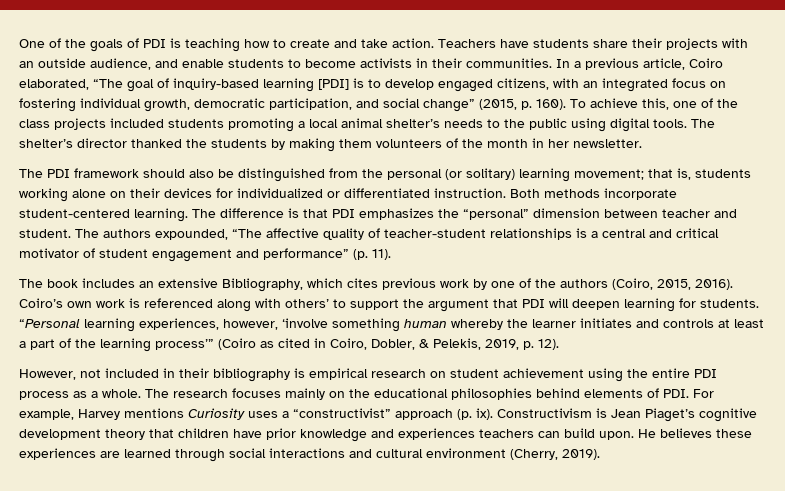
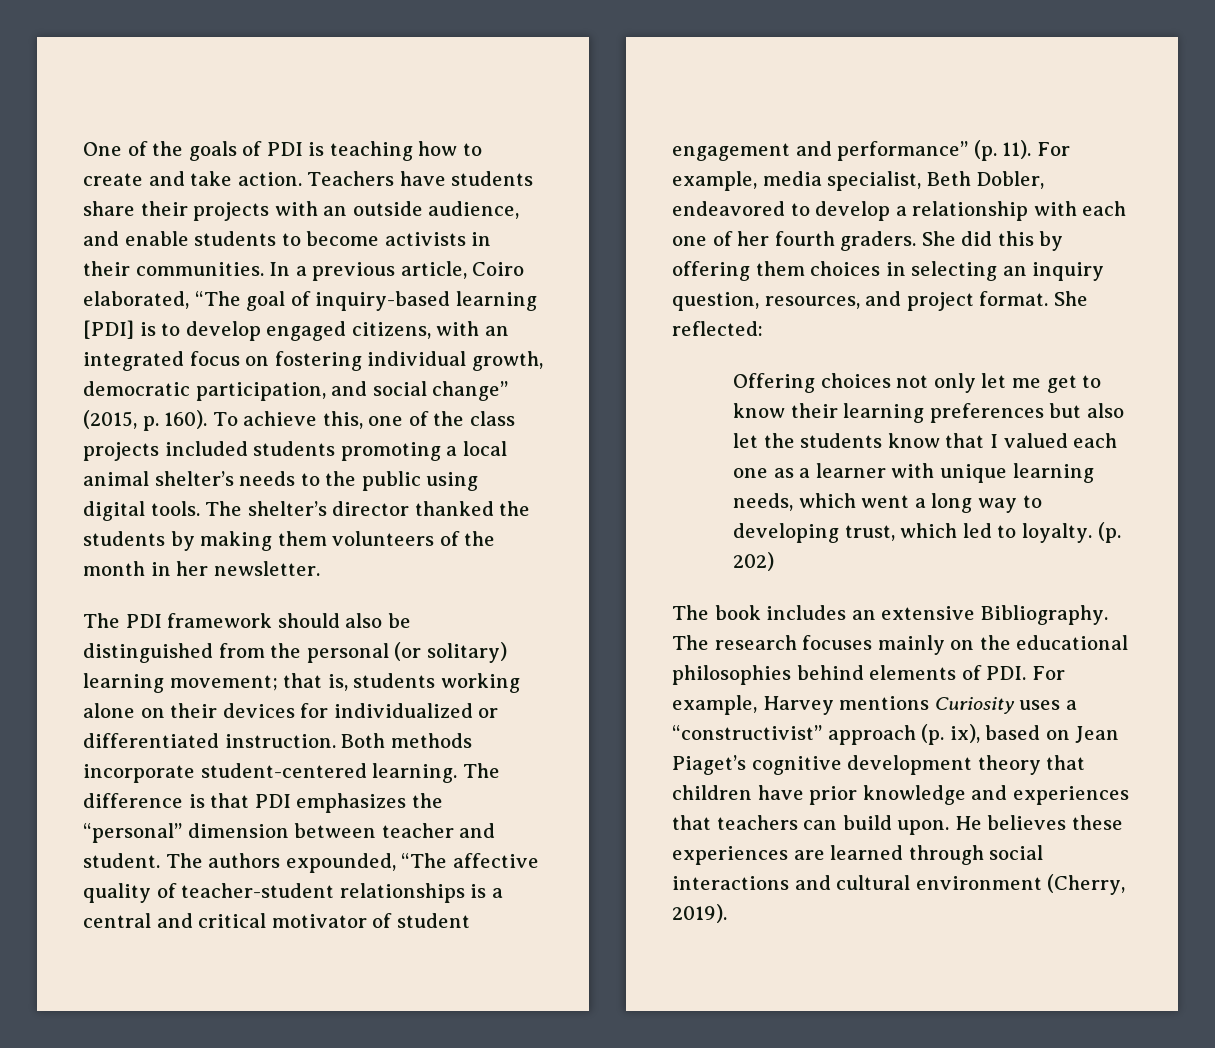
(391, 254) none -> [1036,142,1070,156] [672,171,1045,191] [672,201,1127,221] [672,231,1064,251] [672,261,1105,281] [672,291,1088,311] [672,321,763,336] [733,373,1102,393] [733,403,1125,423] [733,433,1118,448] [733,463,1094,483] [733,493,1042,513] [733,522,1121,543] [733,552,775,571] For example, media specialist, Beth Dobler, endeavored to develop a relationship with each one of her fourth graders. She did this by offering them choices in selecting an inquiry question, resources, and project format. She reflected: // Offering choices not only let me get to know their learning preferences but also let the students know that I valued each one as a learner with unique learning needs, which went a long way to developing trust, which led to loyalty. (p. 202)
[222,278,733,292] [19,298,759,312] [19,318,764,332] [19,338,559,352] [19,368,717,382] [19,389,141,400] Bibliography, which cites previous work by one of the authors (Coiro, 2015, 2016). Coiro’s own work is referenced along with others’ to support the argument that PDI will deepen learning for students. “Personal learning experiences, however, ‘involve something human whereby the learner initiates and controls at least a part of the learning process’” (Coiro as cited in Coiro, Dobler, & Pelekis, 2019, p. 12). // However, not included in their bibliography is empirical research on student achievement using the entire PDI process as a whole. -> [980,605,1108,625] Bibliography.
[476,408,607,420] ix). Constructivism is -> [949,724,1070,743] ix), based on
(475, 434) none -> [672,815,711,830] that

